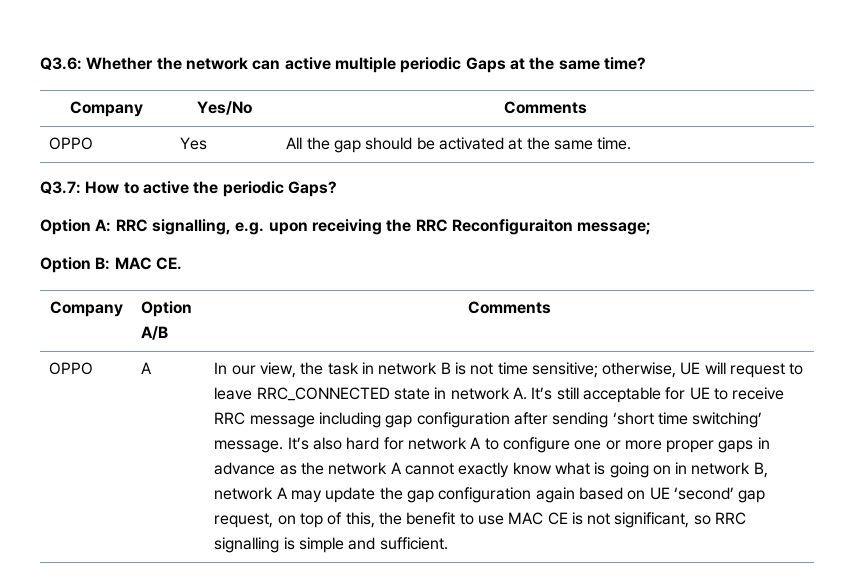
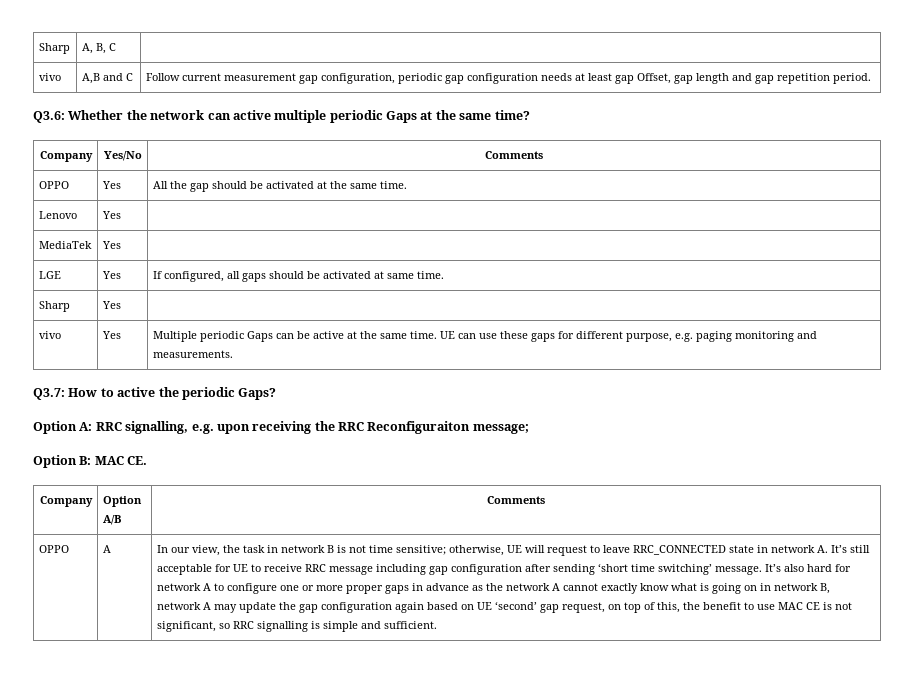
(40, 63) none -> [38,43,70,54] [81,43,116,54] [38,73,61,81] [81,73,133,84] [145,73,871,84] Sharp | A, B, C | // vivo | A,B and C | Follow current measurement gap configuration, periodic gap configuration needs at least gap Offset, gap length and gap repetition period. //
(632, 143) none -> [38,211,77,219] [101,211,121,219] [38,241,92,249] [101,241,121,249] [38,271,61,279] [101,271,121,279] [152,271,444,282] [38,301,70,312] [101,301,121,309] [38,331,61,339] [101,331,121,339] [152,331,817,342] [152,350,233,358] // Lenovo | Yes | // MediaTek | Yes | // LGE | Yes | If configured, all gaps should be activated at same time. // Sharp | Yes | // vivo | Yes | Multiple periodic Gaps can be active at the same time. UE can use these gaps for different purpose, e.g. paging monitoring and measurements.

